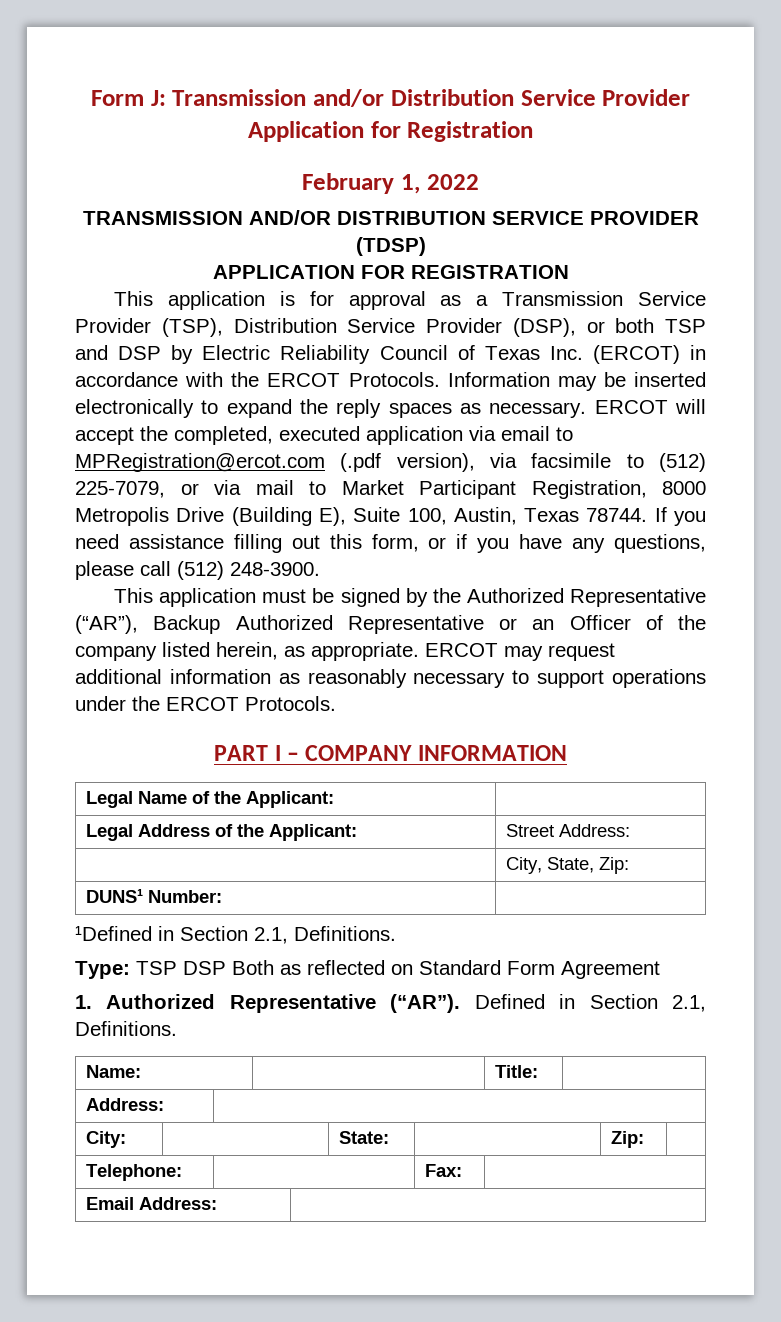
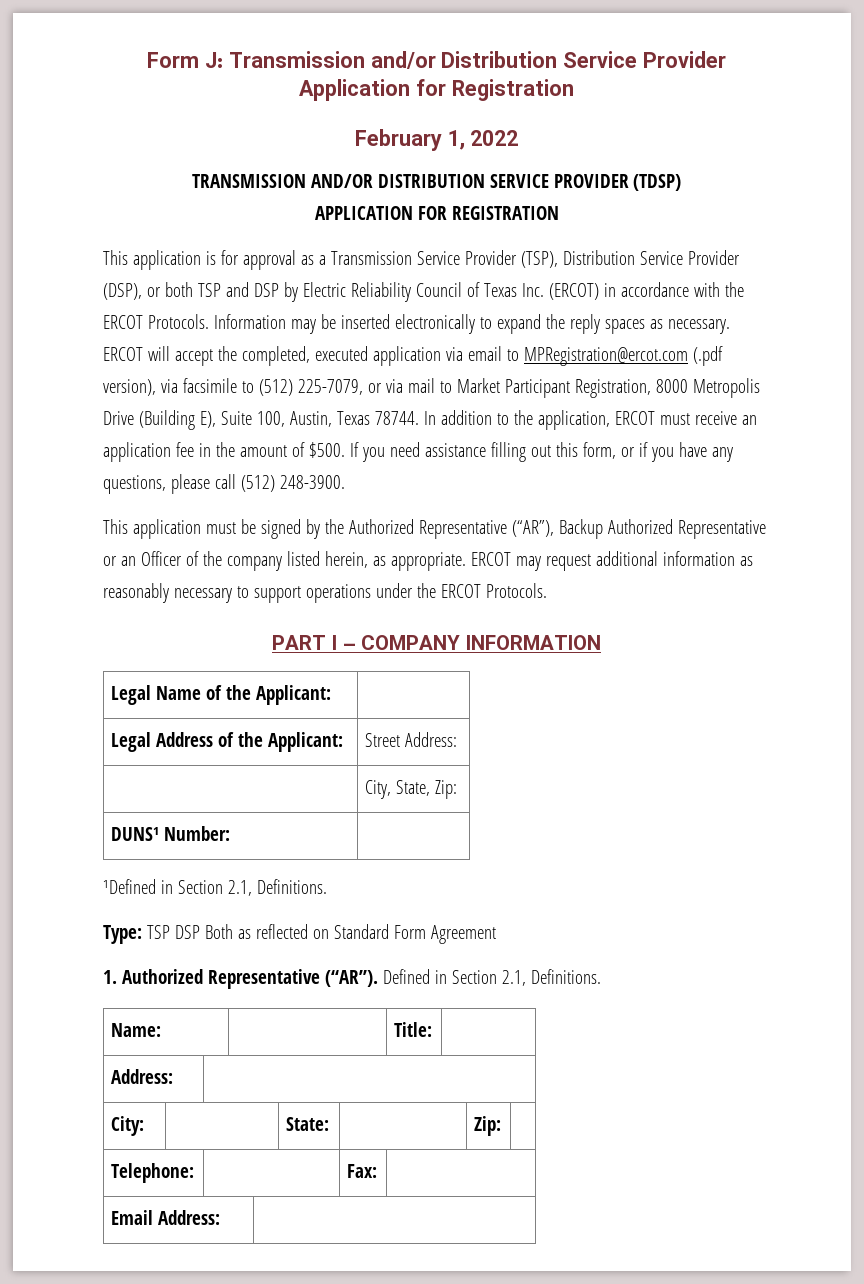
(648, 515) none -> [423,410,757,430] [103,442,345,462] In addition to the application, ERCOT must receive an application fee in the amount of $500.

